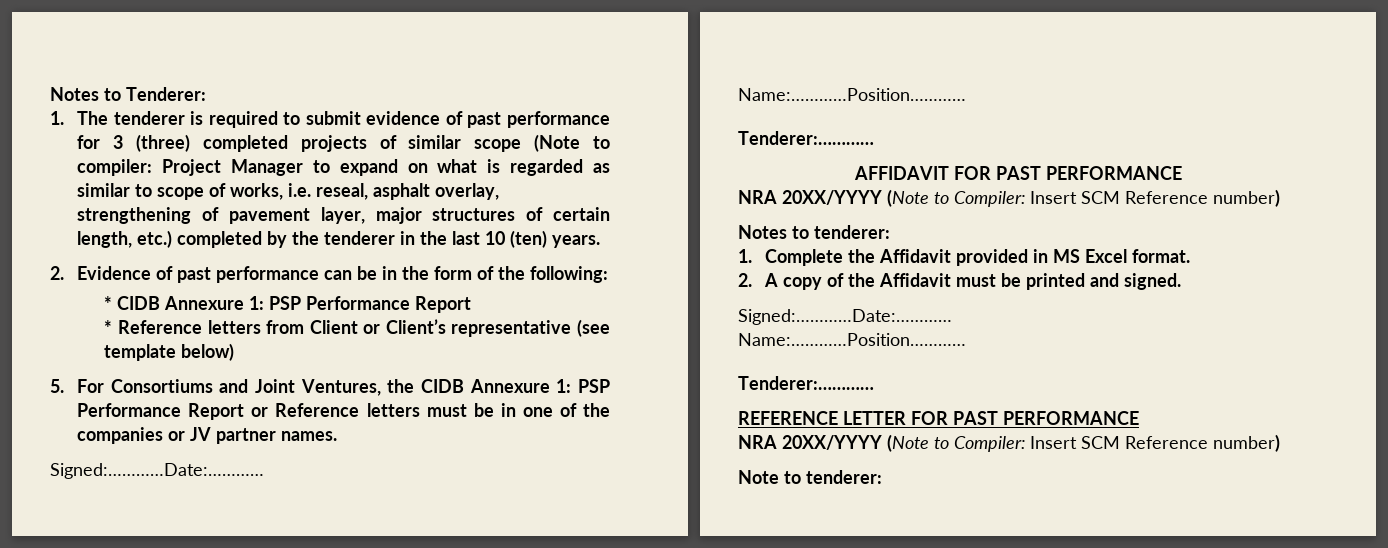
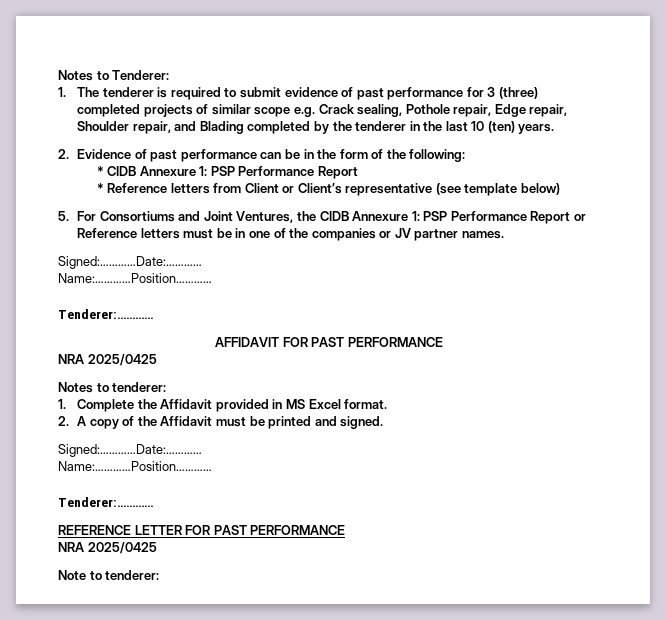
[534,134,610,152] [77,159,610,176] [77,183,500,200] [77,207,610,224] [77,230,173,248] (Note to compiler: Project Manager to expand on what is regarded as similar to scope of works, i.e. reseal, asphalt overlay, strengthening of pavement layer, major structures of certain length, etc.) -> [293,104,568,117] [77,121,244,134] e.g. Crack sealing, Pothole repair, Edge repair, Shoulder repair, and Blading
[782,189,1280,207] 20XX/YYYY (Note to Compiler: Insert SCM Reference number) -> [87,354,157,366] 2025/0425
[782,434,1280,452] 20XX/YYYY (Note to Compiler: Insert SCM Reference number) -> [87,542,157,554] 2025/0425

